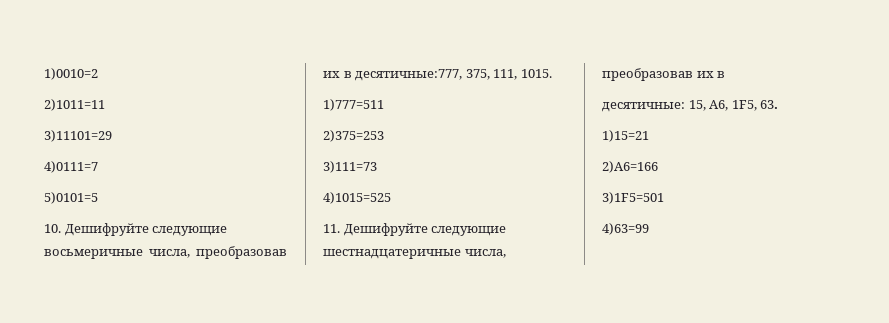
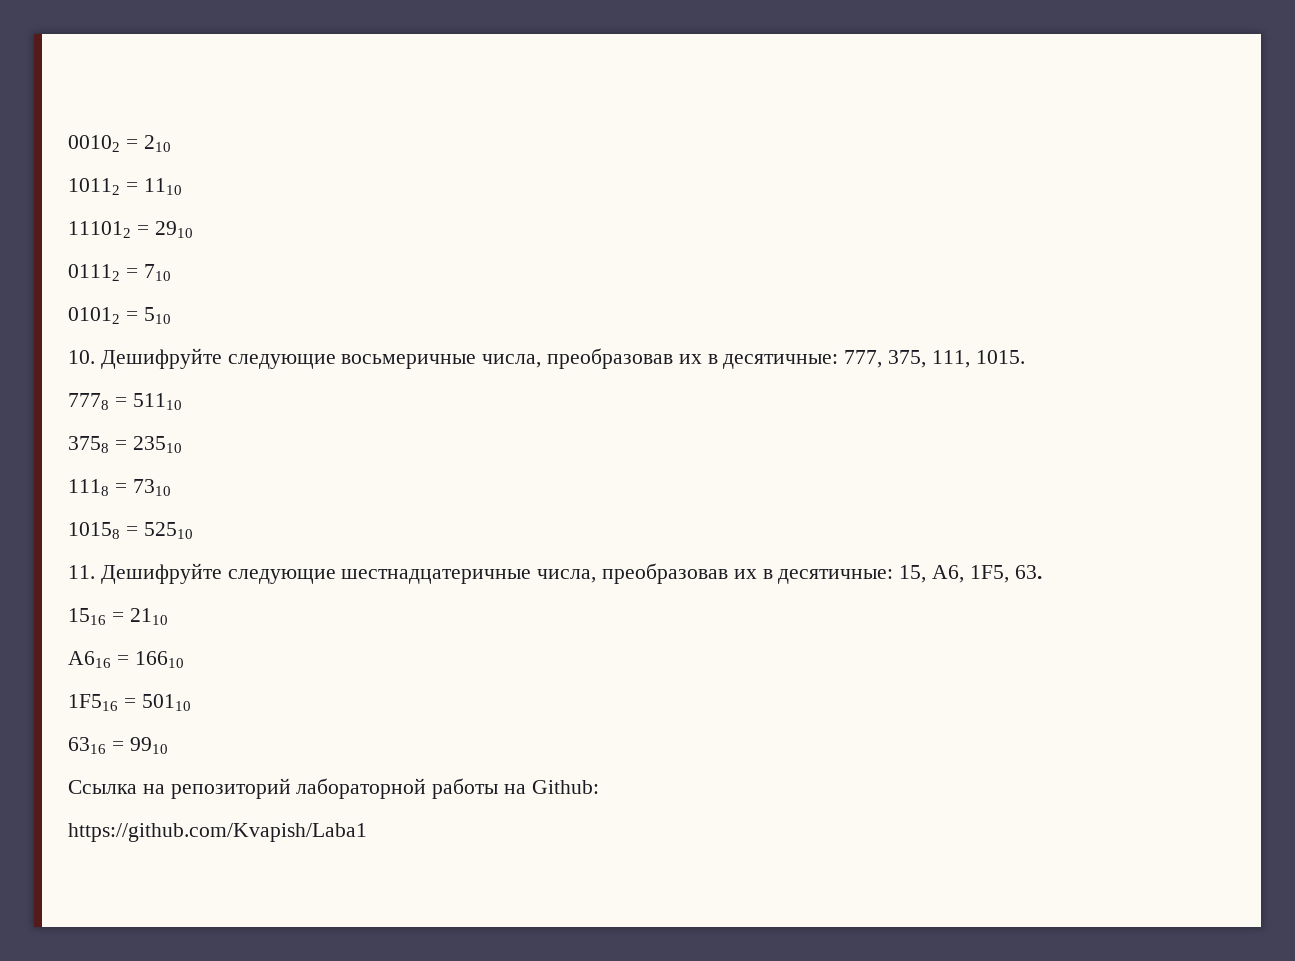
[44,68,98,80] [44,99,105,111] [44,130,112,142] [44,161,98,173] [44,192,98,204] 1)0010=2 // 2)1011=11 // 3)11101=29 // 4)0111=7 // 5)0101=5 -> [68,135,171,152] [68,178,182,195] [68,221,193,238] [68,264,171,281] [68,307,171,324] 00102 = 210 // 10112 = 1110 // 111012 = 2910 // 01112 = 710 // 01012 = 510
[355,69,463,81] десятичные:777, -> [723,350,883,369] десятичные: 777,
[323,99,384,111] [323,130,384,142] [323,161,377,173] [323,192,391,204] 1)777=511 // 2)375=253 // 3)111=73 // 4)1015=525 -> [68,393,182,410] [68,436,182,453] [68,479,171,496] [68,522,193,539] 7778 = 51110 // 3758 = 23510 // 1118 = 7310 // 10158 = 52510
(726, 74) // -> (773, 574) none
[602,130,649,142] [602,161,658,173] [602,192,664,204] [602,223,649,235] 1)15=21 // 2)A6=166 // 3)1F5=501 // 4)63=99 -> [68,608,168,625] [68,651,184,668] [68,694,191,711] [68,737,168,754] [68,778,599,799] [68,823,367,842] 1516 = 2110 // A616 = 16610 // 1F516 = 50110 // 6316 = 9910 // Ссылка на репозиторий лабораторной работы на Github: // https://github.com/Kvapish/Laba1

